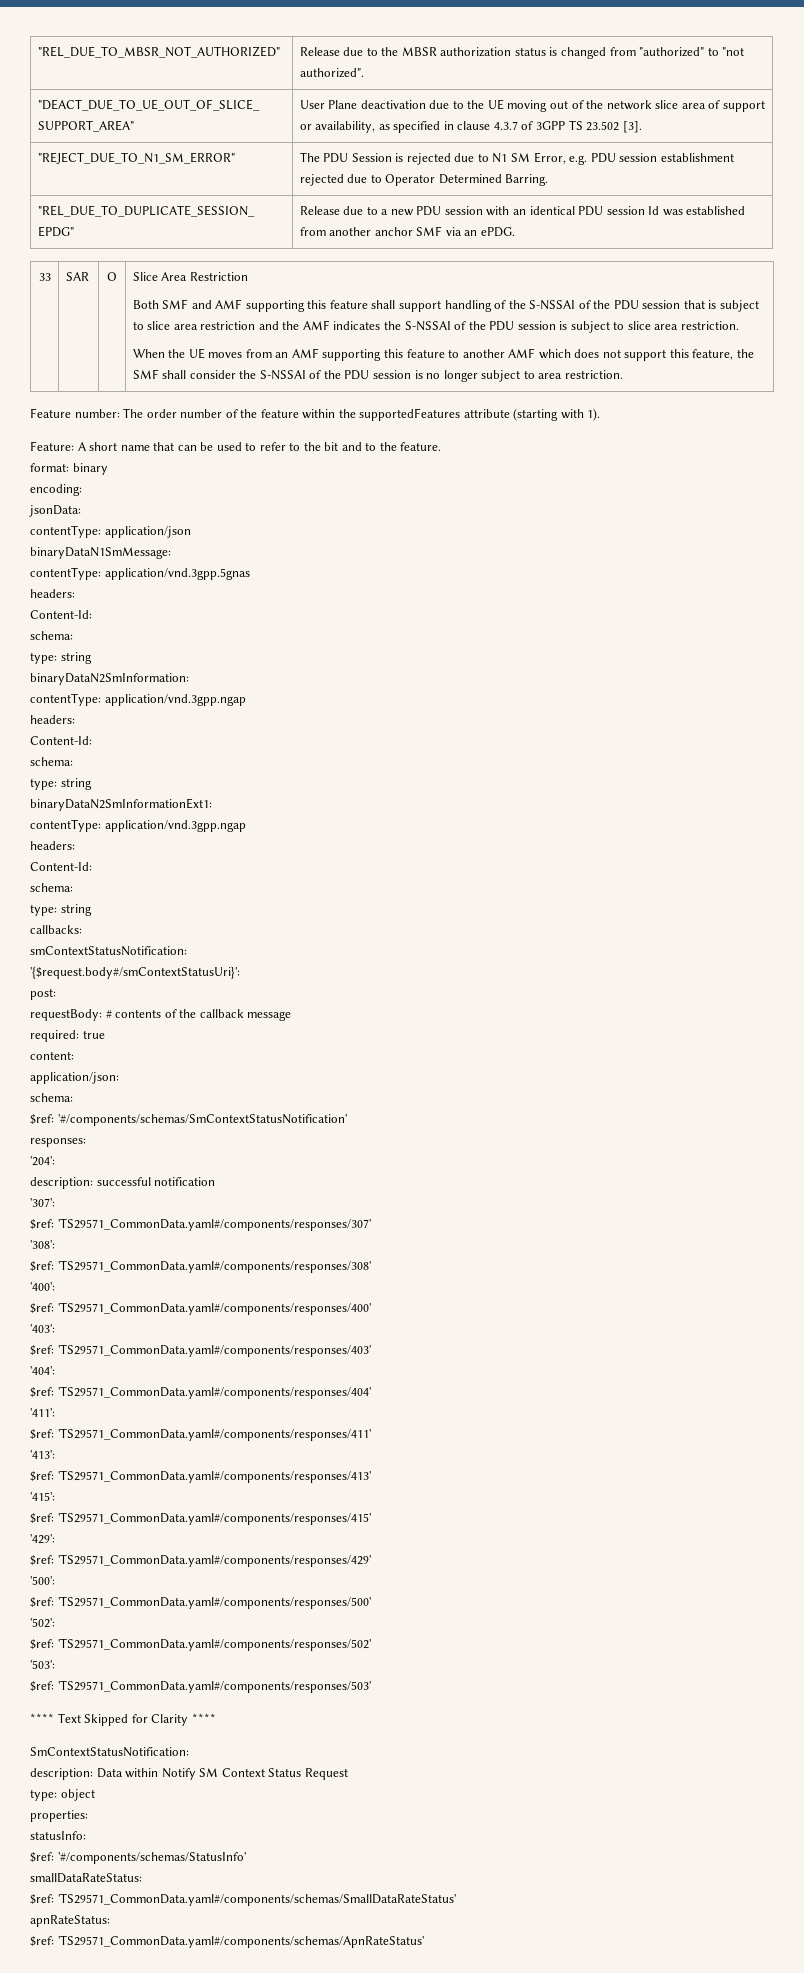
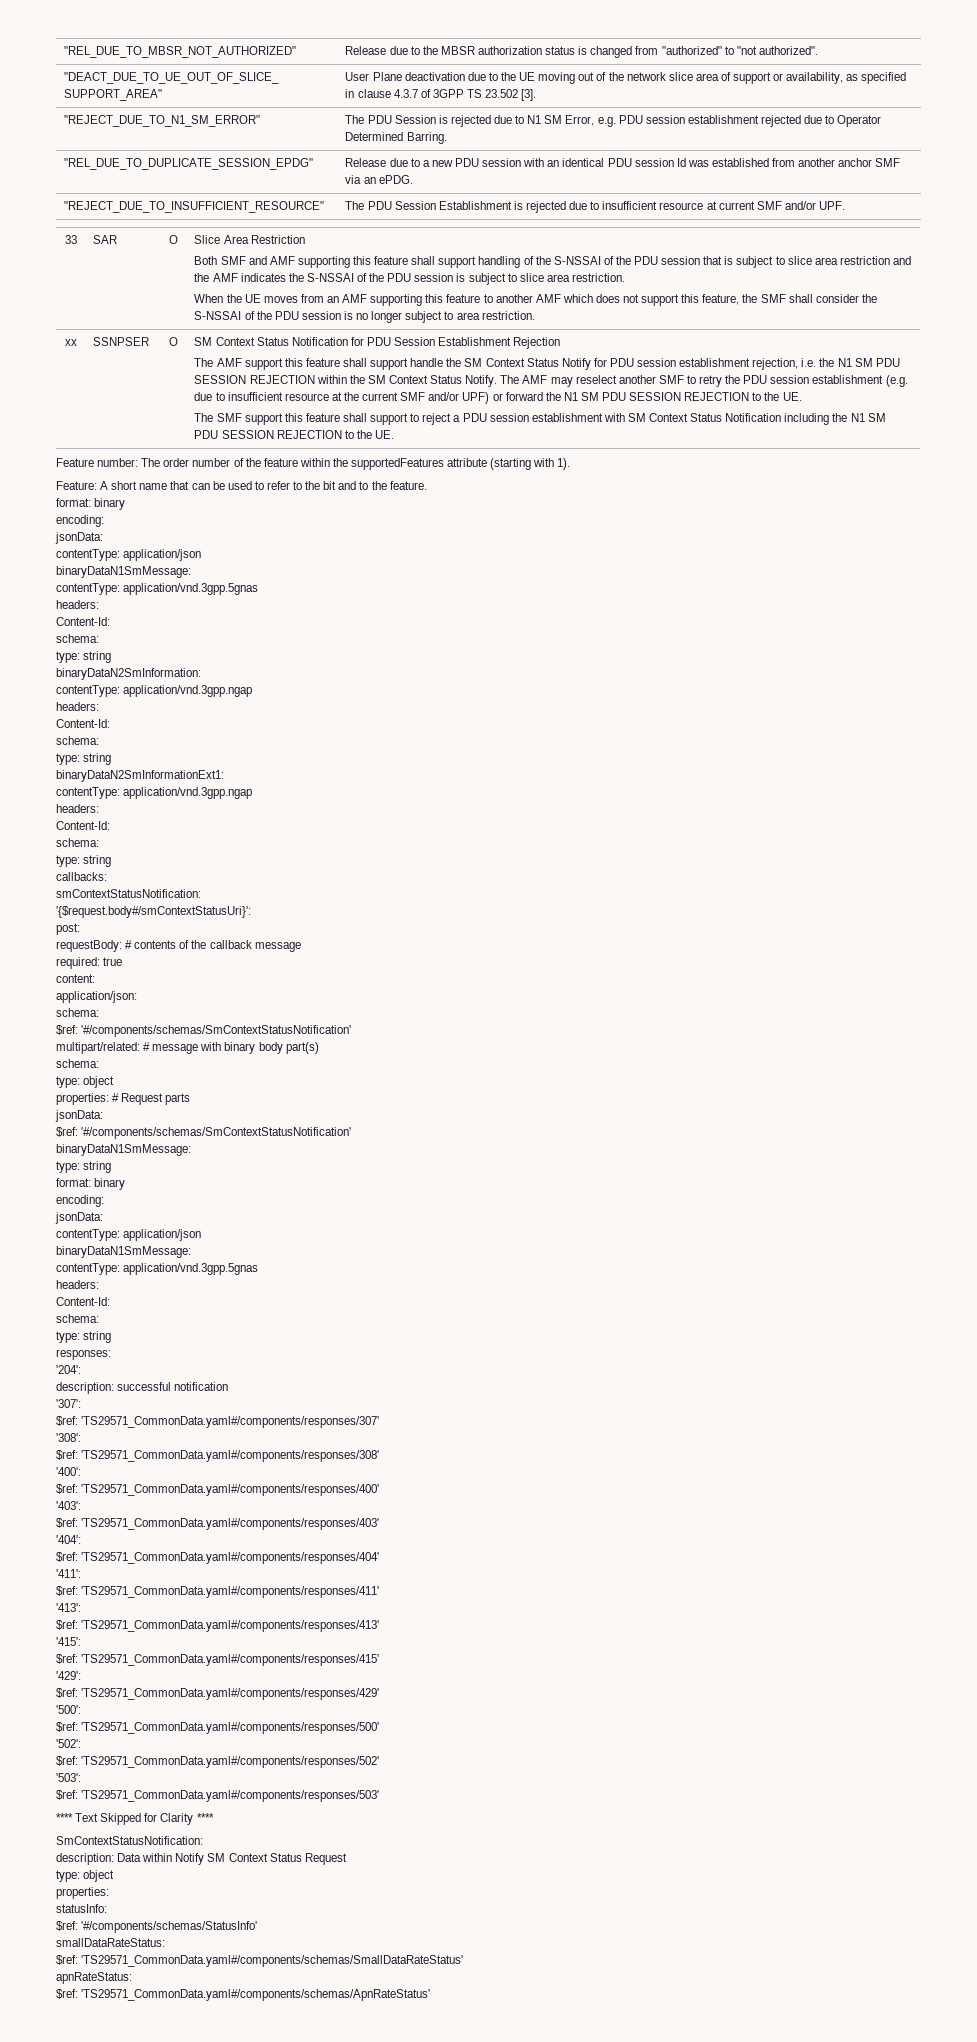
(515, 232) none -> [64,201,325,213] [345,201,845,213] // "REJECT_DUE_TO_INSUFFICIENT_RESOURCE" | The PDU Session Establishment is rejected due to insufficient resource at current SMF and/or UPF.
(623, 374) none -> [65,339,77,346] [93,337,150,346] [168,337,178,346] [194,337,561,349] [194,358,900,370] [194,375,908,387] [194,392,802,404] [194,413,886,425] [194,430,395,439] // xx | SSNPSER | O | SM Context Status Notification for PDU Session Establishment Rejection // The AMF support this feature shall support handle the SM Context Status Notify for PDU session establishment rejection, i.e. the N1 SM PDU SESSION REJECTION within the SM Context Status Notify. The AMF may reselect another SMF to retry the PDU session establishment (e.g. due to insufficient resource at the current SMF and/or UPF) or forward the N1 SM PDU SESSION REJECTION to the UE. // The SMF support this feature shall support to reject a PDU session establishment with SM Context Status Notification including the N1 SM PDU SESSION REJECTION to the UE.
(347, 1120) none -> [56,1042,319,1054] [56,1059,99,1068] [56,1076,115,1088] [56,1093,191,1105] [55,1110,103,1122] [56,1127,352,1139] [56,1144,191,1156] [56,1161,112,1173] [56,1178,126,1190] [56,1195,104,1207] [55,1212,103,1224] [56,1229,202,1241] [56,1246,191,1258] [56,1263,259,1275] [56,1280,99,1289] [56,1297,110,1306] [56,1314,99,1323] [56,1331,112,1343] // multipart/related: # message with binary body part(s) // schema: // type: object // properties: # Request parts // jsonData: // $ref: '#/components/schemas/SmContextStatusNotification' // binaryDataN1SmMessage: // type: string // format: binary // encoding: // jsonData: // contentType: application/json // binaryDataN1SmMessage: // contentType: application/vnd.3gpp.5gnas // headers: // Content-Id: // schema: // type: string

